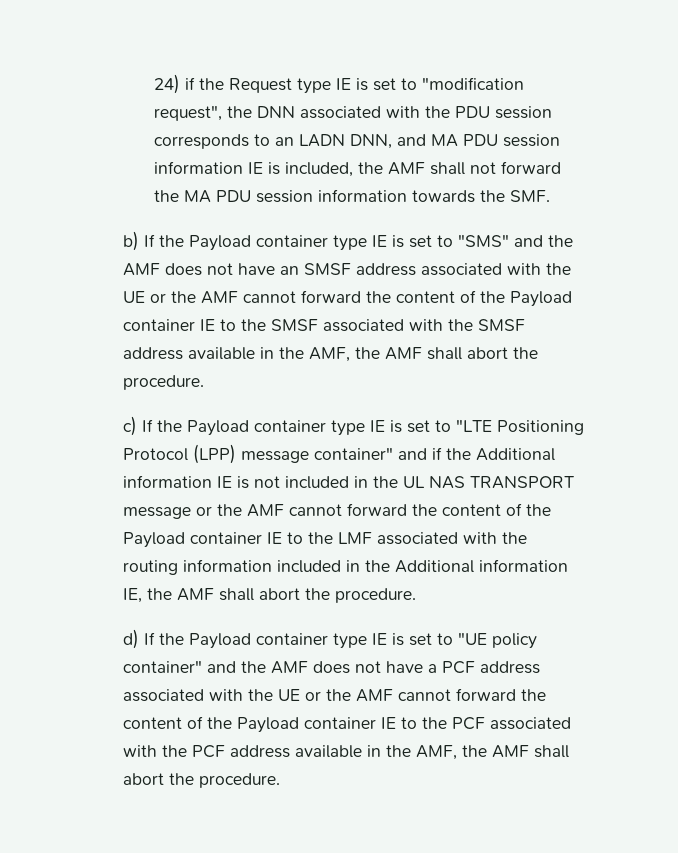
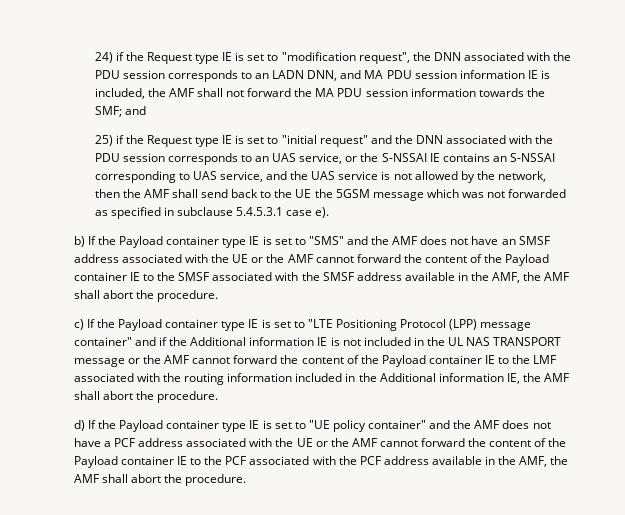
[509,190,550,202] SMF. -> [94,106,146,117] [94,135,554,147] [94,153,555,165] [94,171,546,183] [94,189,567,201] [94,207,330,219] SMF; and // 25) if the Request type IE is set to "initial request" and the DNN associated with the PDU session corresponds to an UAS service, or the S-NSSAI IE contains an S-NSSAI corresponding to UAS service, and the UAS service is not allowed by the network, then the AMF shall send back to the UE the 5GSM message which was not forwarded as specified in subclause 5.4.5.3.1 case e).

